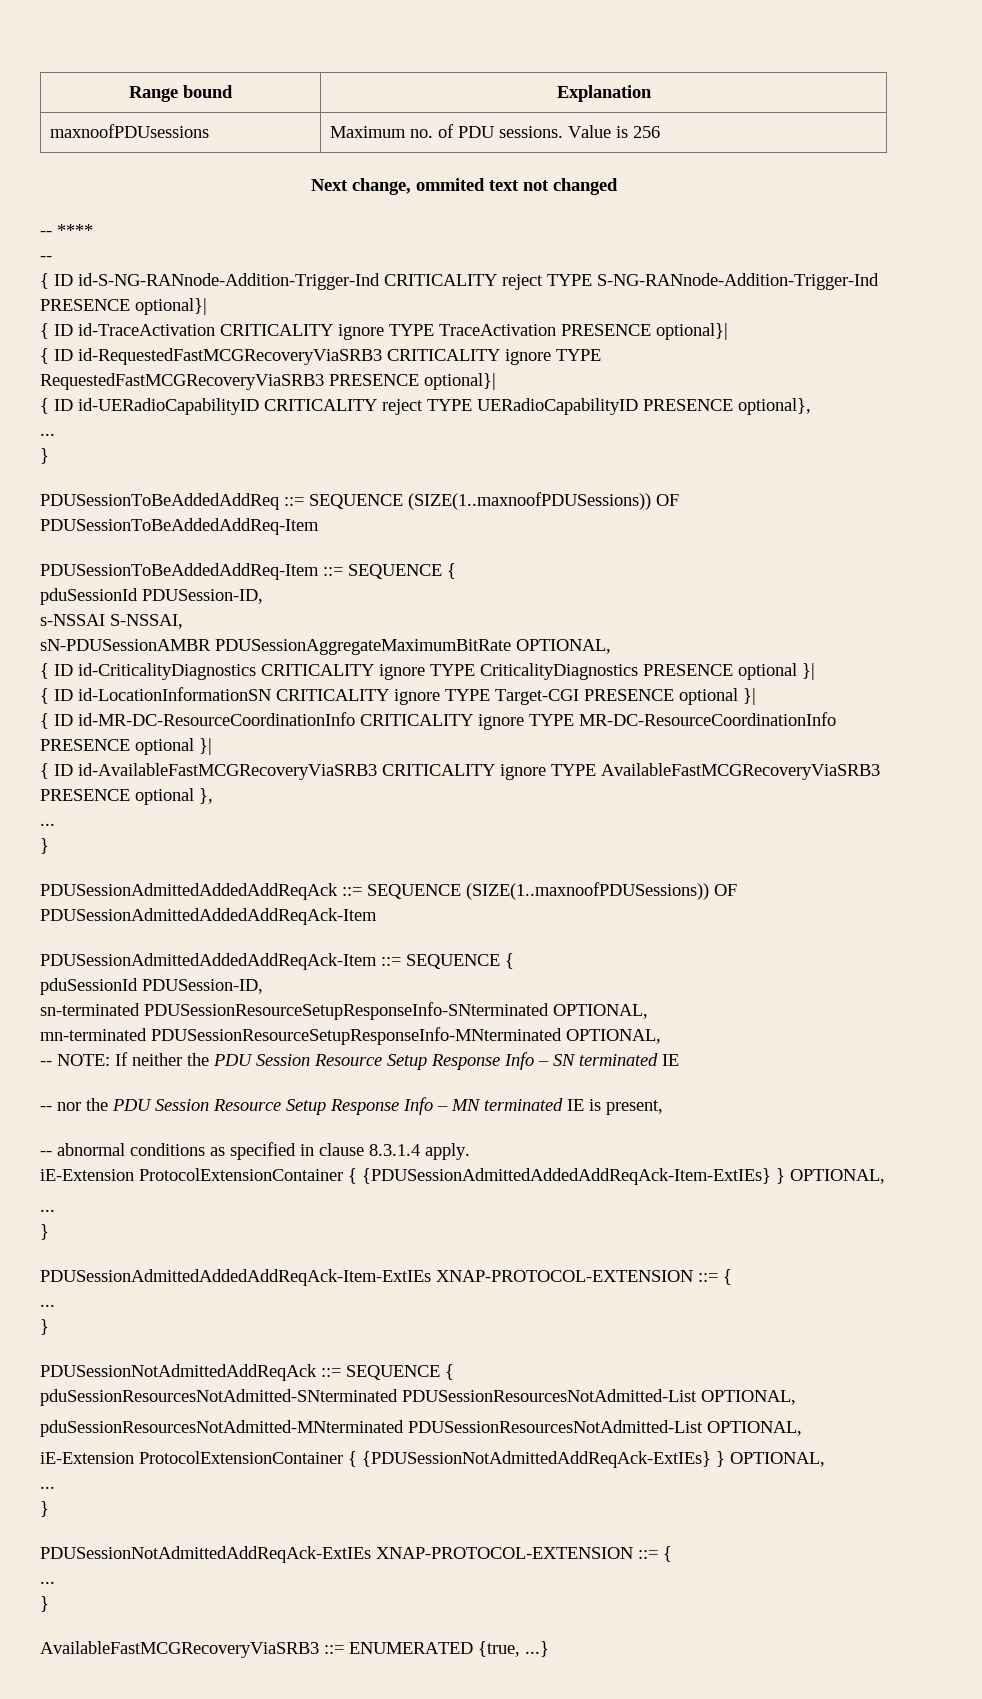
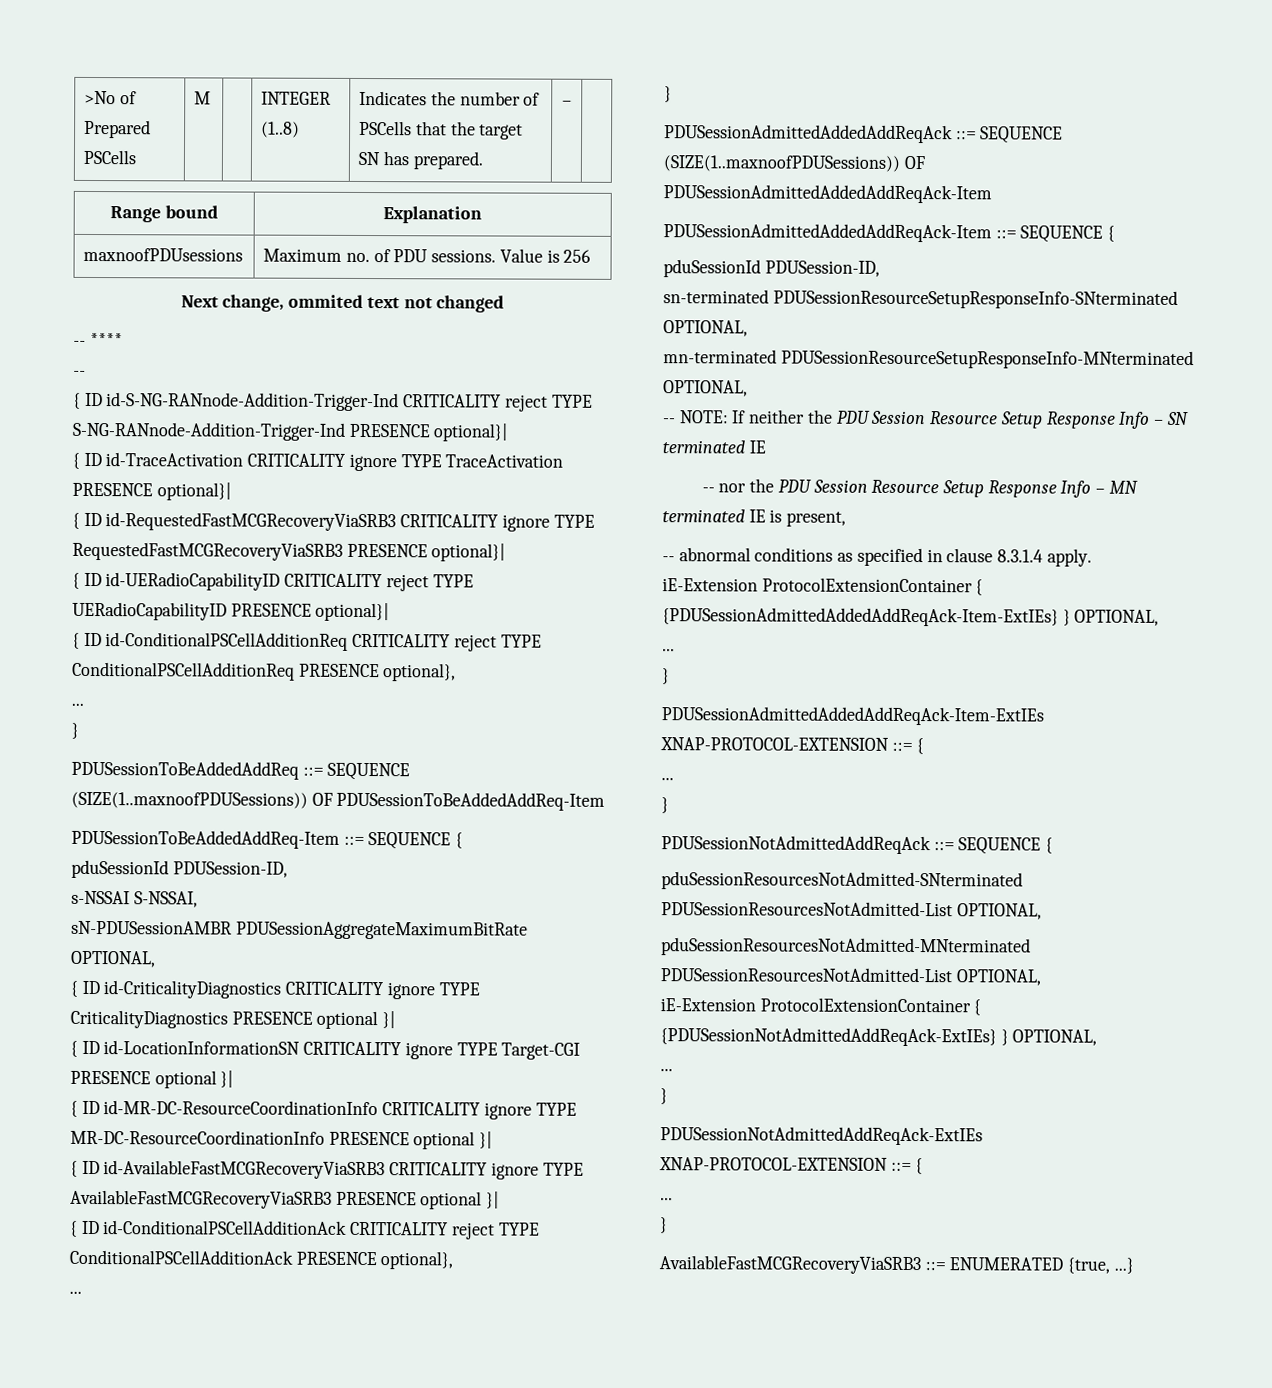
(129, 94) none -> [84,90,138,105] [84,119,152,139] [83,149,137,165] [194,91,212,105] [261,91,332,105] [261,121,301,138] [359,90,541,106] [359,120,524,140] [358,151,483,170] [562,100,572,106] >No of Prepared PSCells | M | | INTEGER (1..8) | Indicates the number of PSCells that the target SN has prepared. | – | //
(733, 405) none -> [315,602,391,622] [72,632,542,652] [72,661,380,681] optional}| // { ID id-ConditionalPSCellAdditionReq CRITICALITY reject TYPE ConditionalPSCellAdditionReq PRESENCE
[199,788,213,804] }, -> [486,1191,501,1209] [70,1220,540,1240] [69,1249,454,1270] }| // { ID id-ConditionalPSCellAdditionAck CRITICALITY reject TYPE ConditionalPSCellAdditionAck PRESENCE optional},

